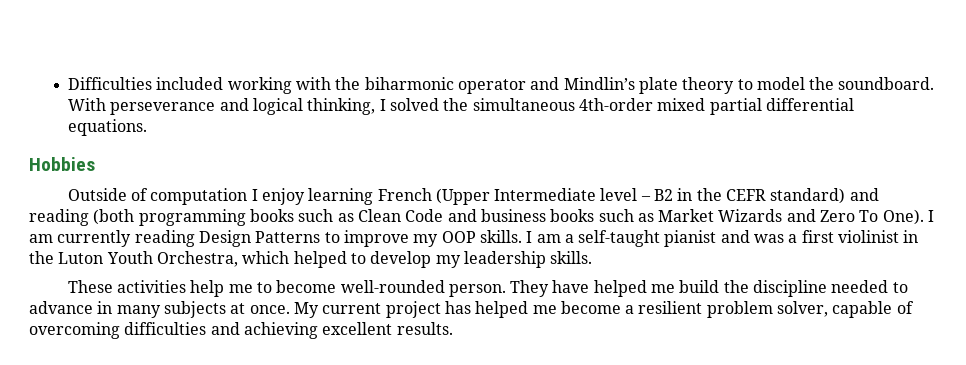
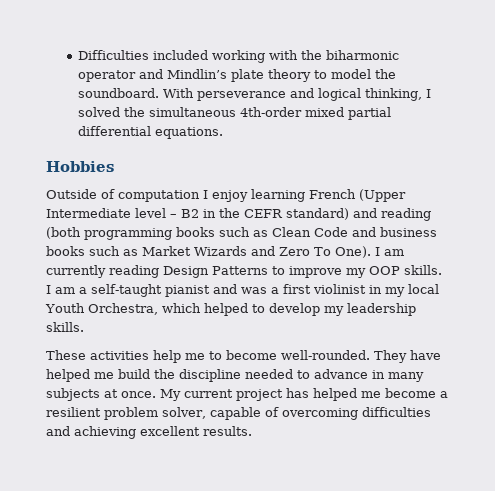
[29,251,104,264] the Luton -> [385,284,439,297] my local
[340,280,506,297] well-rounded person. -> [281,350,370,360] well-rounded.

